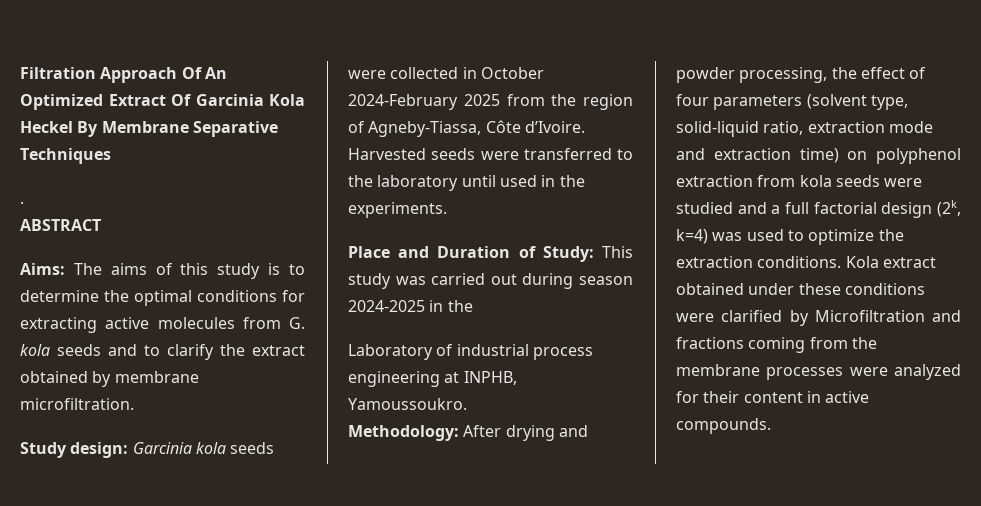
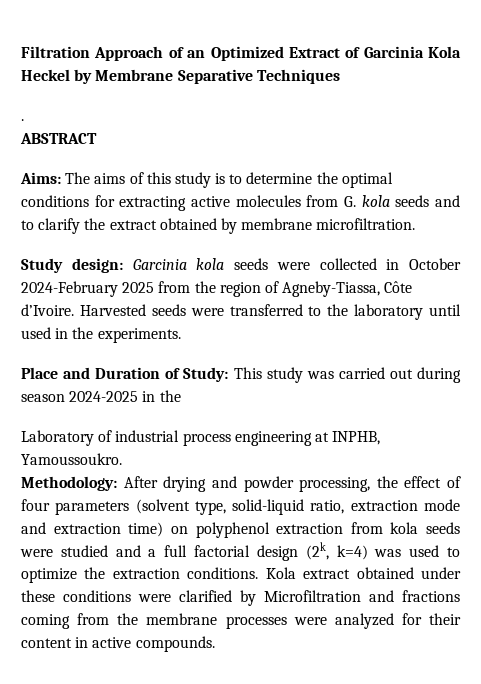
[181,67,227,79] Of An -> [168,47,206,58] of an
[171,94,191,106] Of -> [345,47,361,58] of
[77,121,99,137] By -> [74,69,93,84] by

